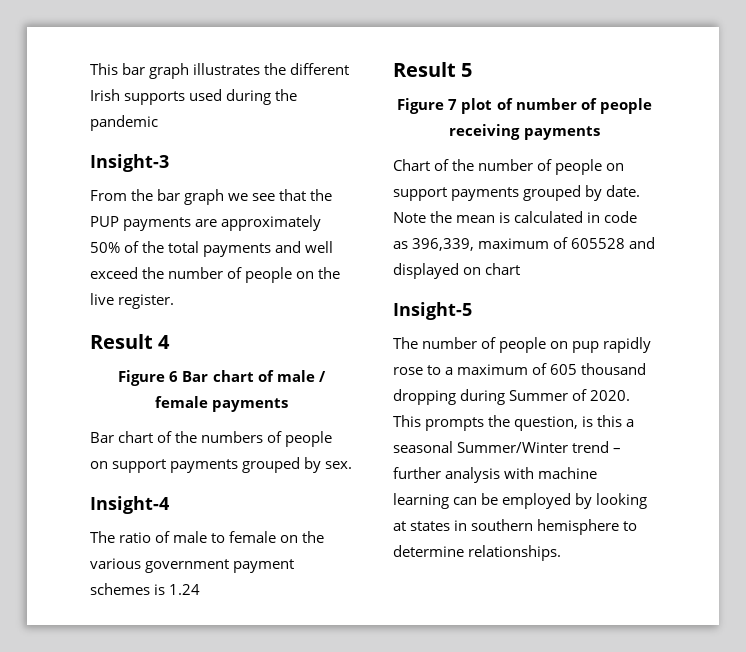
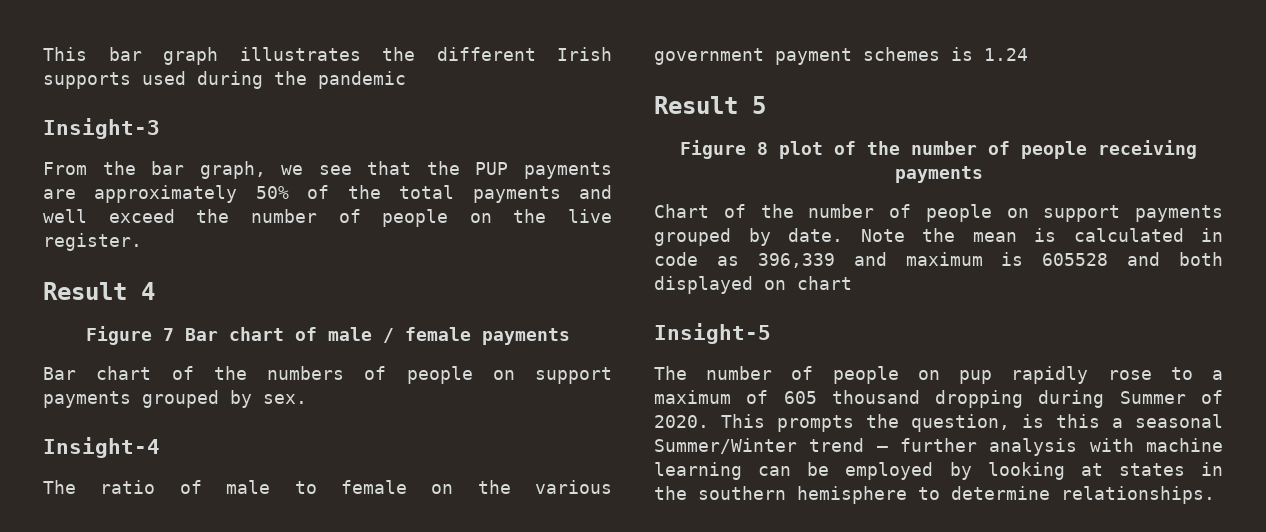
[184,189,225,205] graph -> [199,161,266,179] graph,
[169,371,179,382] 6 -> [162,328,174,341] 7
[448,99,458,110] 7 -> [757,142,768,155] 8
(513, 104) none -> [867,141,900,155] the
[412,237,569,251] 396,339, maximum of -> [757,252,1024,268] 396,339 and maximum is
(656, 243) none -> [1179,252,1223,266] both
(468, 525) none -> [654,486,687,500] the

